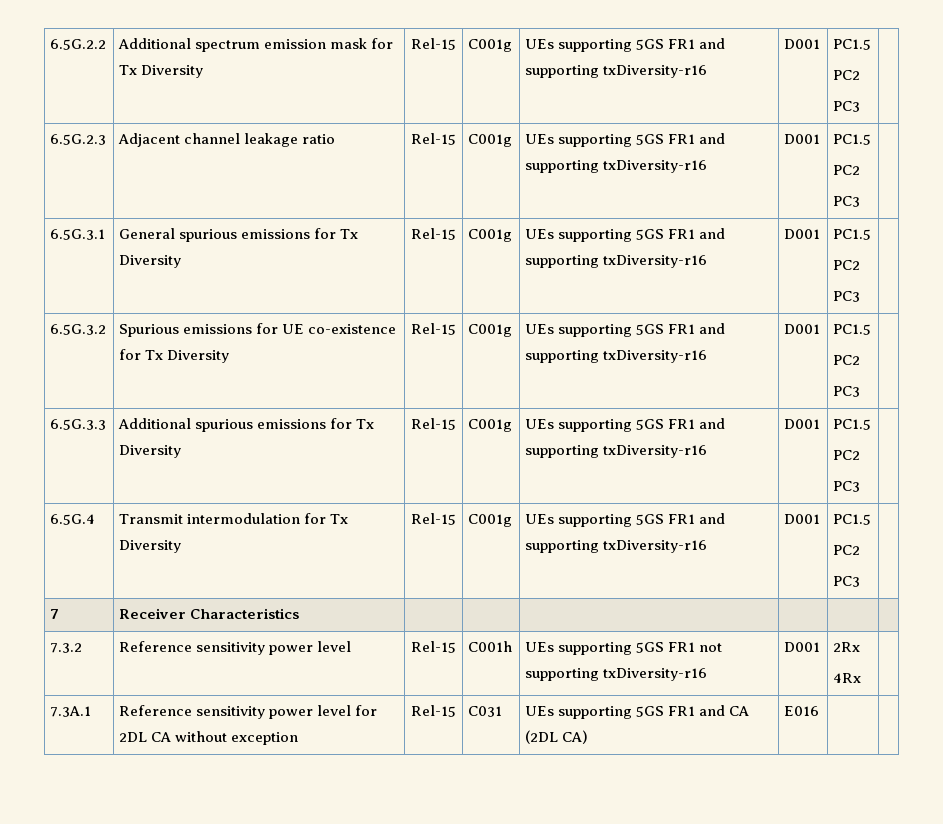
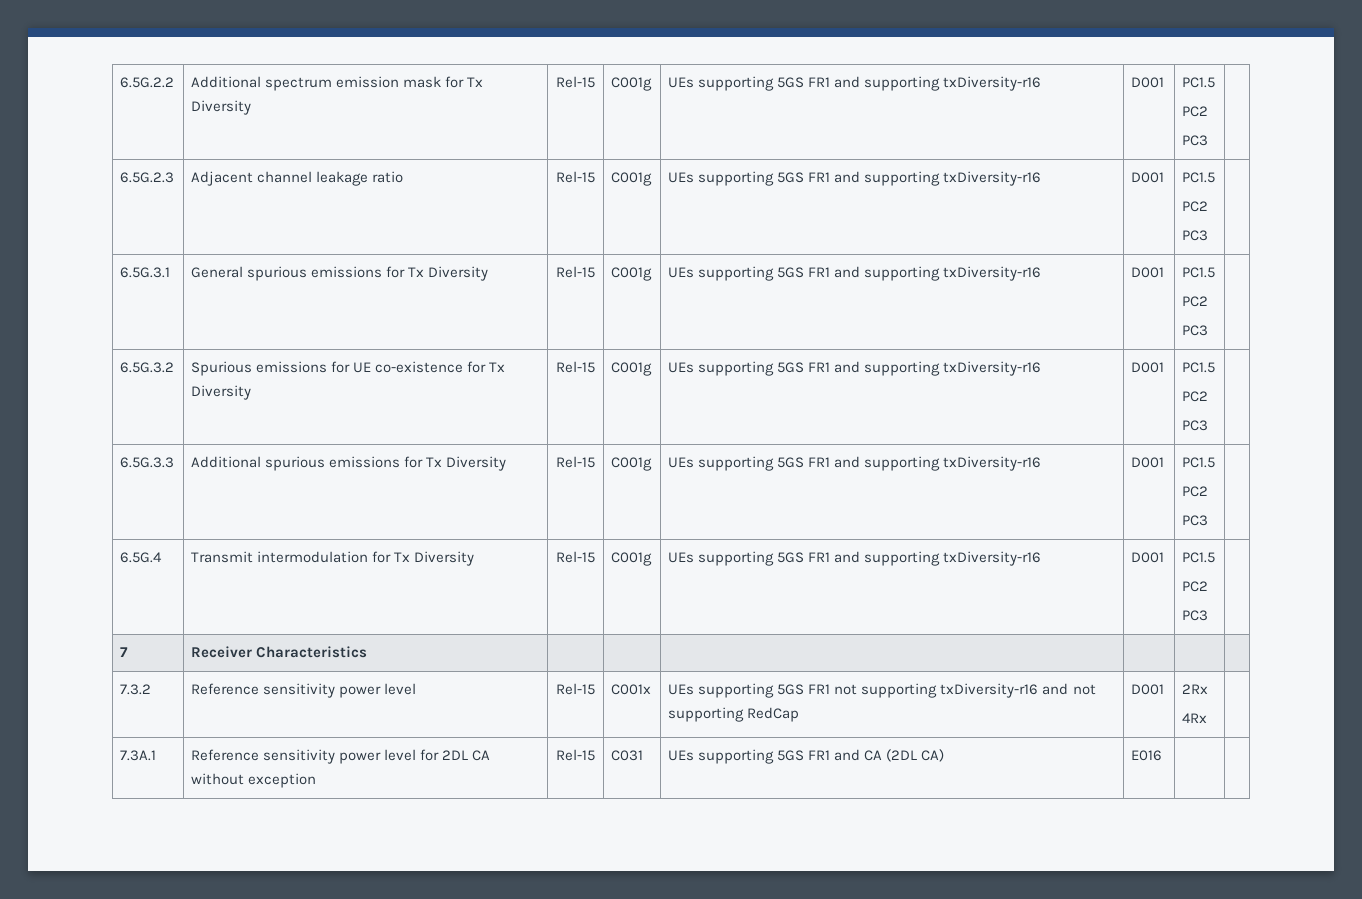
[468,641,513,652] C001h -> [611,684,652,695] C001x
(708, 674) none -> [1042,683,1096,695] [668,707,800,722] and not supporting RedCap

